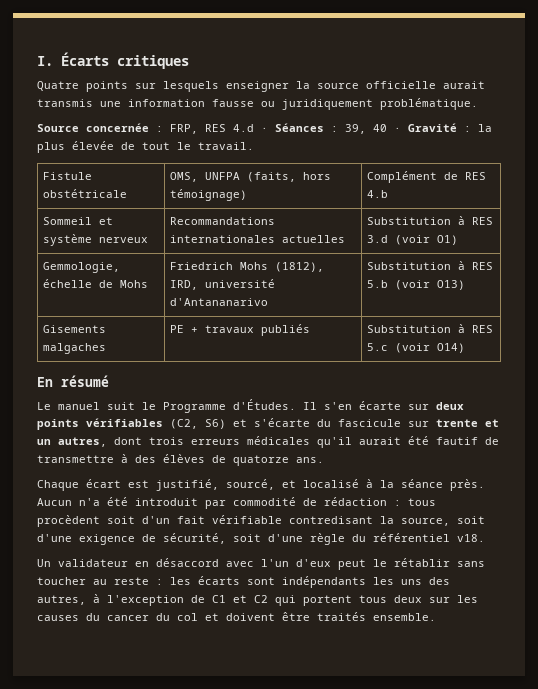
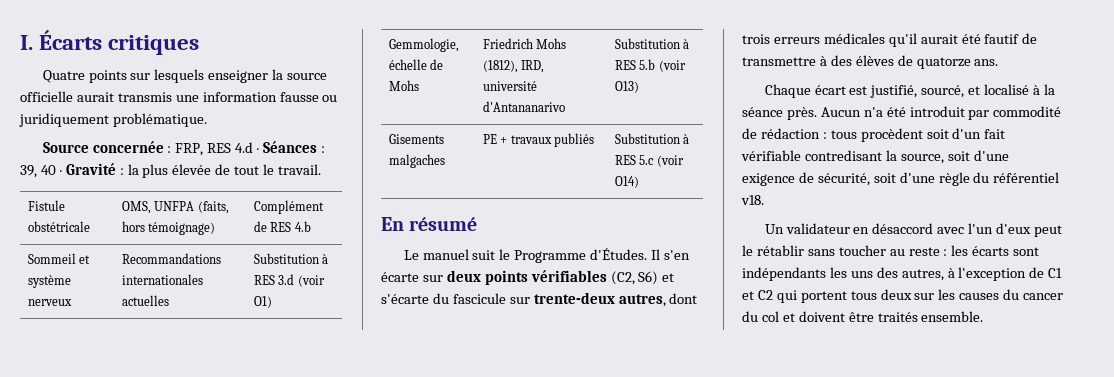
[436,419,499,427] [37,439,51,445] trente et un -> [533,292,615,304] trente-deux

